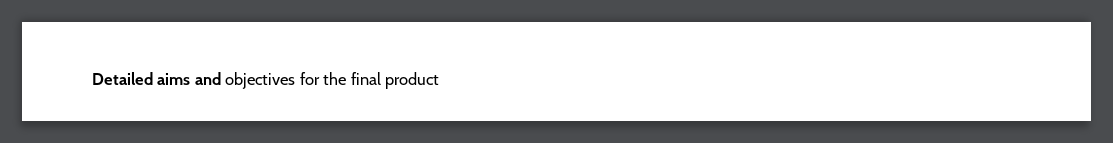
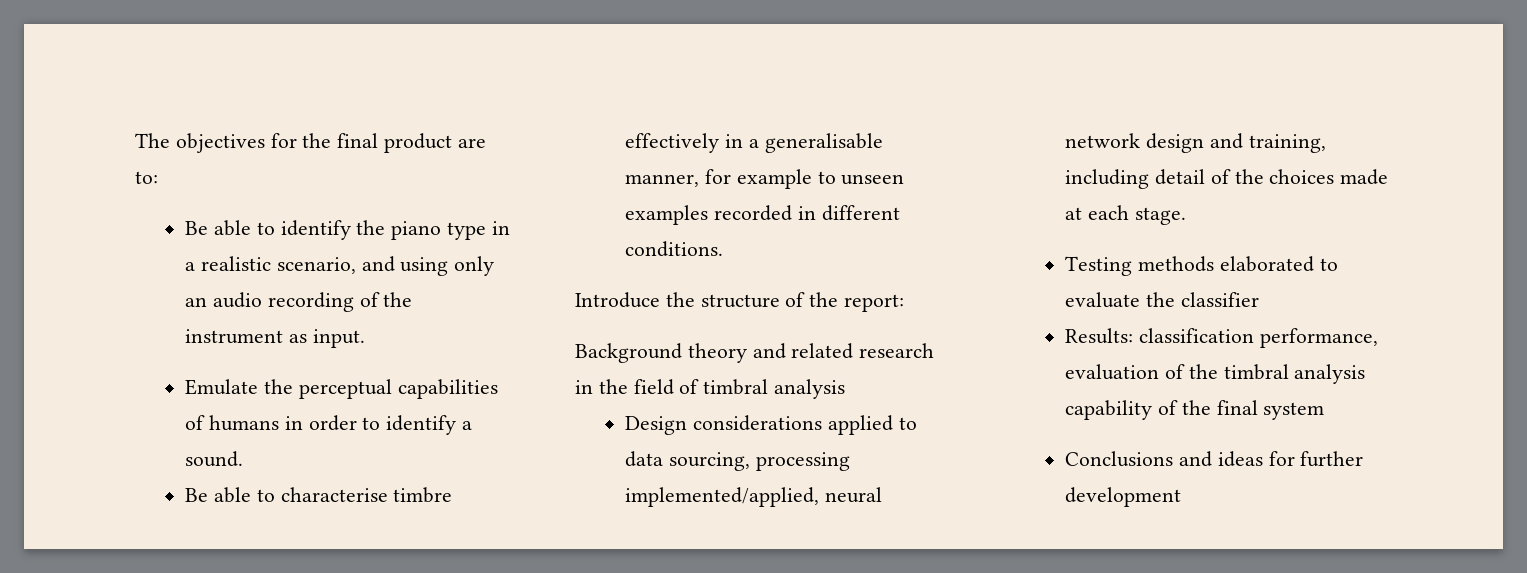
[92,72,221,85] Detailed aims and -> [135,133,170,148] The
(440, 80) none -> [457,138,486,148] [135,171,158,184] [185,220,510,240] [185,256,495,276] [185,292,413,312] [185,329,365,348] [185,379,498,399] [185,415,473,435] [185,451,244,467] [185,487,453,503] [625,133,883,153] [625,169,905,189] [625,205,900,225] [625,241,724,257] [575,292,905,312] [575,343,935,363] [575,379,846,399] [625,415,917,435] [625,451,850,471] [625,487,883,507] [1065,133,1326,153] [1065,169,1389,189] [1065,205,1186,225] [1065,256,1338,276] [1065,292,1259,308] [1065,328,1378,348] [1065,364,1366,384] [1065,400,1325,420] [1065,451,1364,467] [1065,487,1182,507] are to: // Be able to identify the piano type in a realistic scenario, and using only an audio recording of the instrument as input. // Emulate the perceptual capabilities of humans in order to identify a sound. // Be able to characterise timbre effectively in a generalisable manner, for example to unseen examples recorded in different conditions. // Introduce the structure of the report: // Background theory and related research in the field of timbral analysis // Design considerations applied to data sourcing, processing implemented/applied, neural network design and training, including detail of the choices made at each stage. // Testing methods elaborated to evaluate the classifier // Results: classification performance, evaluation of the timbral analysis capability of the final system // Conclusions and ideas for further development

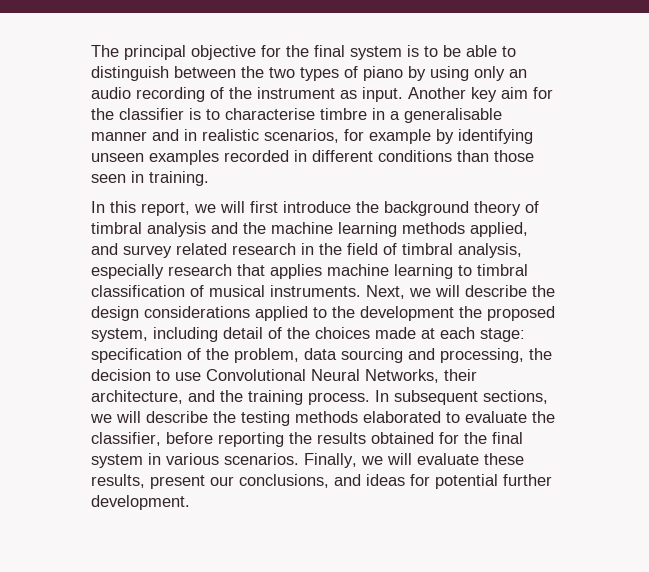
[175,133,486,153] [135,171,158,184] [185,220,510,240] [185,256,395,274] objectives for the final product are to: // Be able to identify the piano type in a realistic scenario, and -> [124,45,516,60] [91,66,426,81] principal objective for the final system is to be able to distinguish between the two types of piano by
[185,379,498,399] [185,415,473,435] [185,451,244,467] [185,487,252,503] // Emulate the perceptual capabilities of humans in order to identify a sound. // Be able -> [408,87,553,102] [91,108,201,120] Another key aim for the classifier is
[625,133,720,153] effectively -> (367, 114) none
[625,169,836,189] manner, for example to -> [91,129,533,144] manner and in realistic scenarios, for example by identifying
[625,241,724,257] [575,292,905,312] [575,343,786,363] conditions. // Introduce the structure of the report: // Background theory and -> [378,150,534,162] [91,171,209,186] [91,201,539,216] [91,222,528,237] [91,243,172,258] conditions than those seen in training. // In this report, we will first introduce the background theory of timbral analysis and the machine learning methods applied, and survey
[774,379,846,399] [625,415,917,435] [625,451,850,471] [625,487,883,507] [1065,133,1326,153] analysis // Design considerations applied to data sourcing, processing implemented/applied, neural network design and training, -> [458,243,522,258] [91,264,528,279] [91,285,555,299] [91,306,555,321] [91,328,148,342] analysis, especially research that applies machine learning to timbral classification of musical instruments. Next, we will describe the design considerations applied to the development the proposed system,
[1134,207,1186,225] [1065,256,1133,276] stage. // Testing -> [480,328,525,342] [91,348,552,363] [91,369,477,383] [91,390,548,405] [90,411,290,426] stage: specification of the problem, data sourcing and processing, the decision to use Convolutional Neural Networks, their architecture, and the training process. In subsequent sections, we will describe the testing
[1180,292,1259,307] [1065,328,1378,348] [1065,364,1366,384] [1065,400,1325,420] [1065,451,1364,467] [1065,487,1182,507] classifier // Results: classification performance, evaluation of the timbral analysis capability of the final system // Conclusions and ideas for further development -> [91,432,523,447] [91,453,524,468] [91,474,552,489] [91,495,190,510] classifier, before reporting the results obtained for the final system in various scenarios. Finally, we will evaluate these results, present our conclusions, and ideas for potential further development.

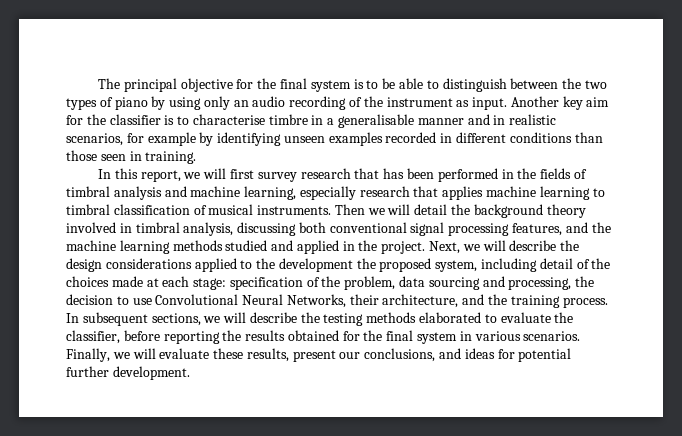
[283,201,539,216] [91,222,528,237] [91,243,522,258] introduce the background theory of timbral analysis and the machine learning methods applied, and survey related research in the field of timbral analysis, -> [257,168,587,182] [66,186,297,200] survey research that has been performed in the fields of timbral analysis and machine learning,
(361, 291) none -> [334,204,586,218] [66,222,611,236] [66,240,426,254] Then we will detail the background theory involved in timbral analysis, discussing both conventional signal processing features, and the machine learning methods studied and applied in the project.

